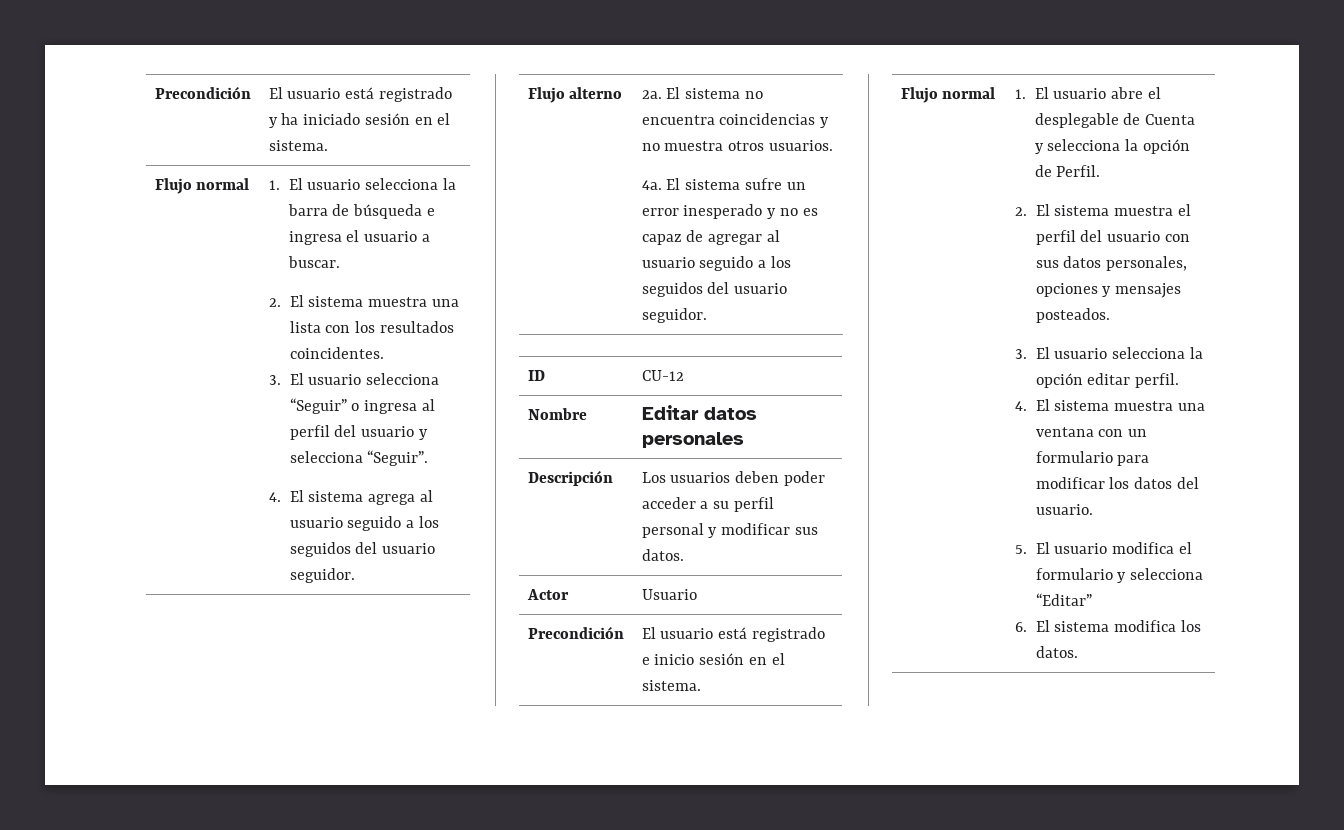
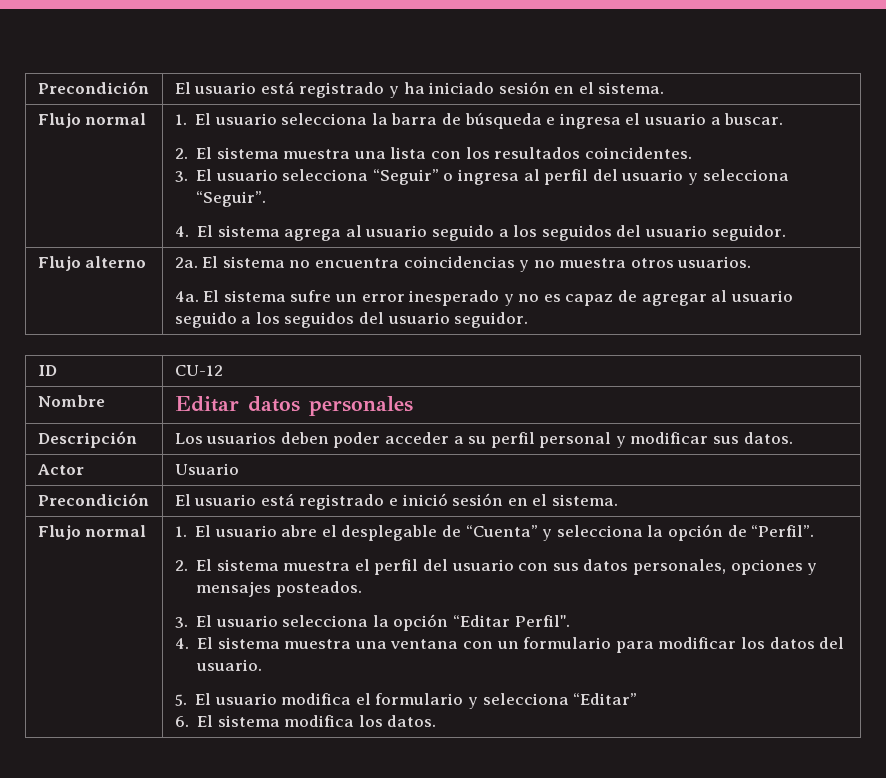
[654,654,695,665] inicio -> [401,493,448,506] inició
[1144,114,1195,125] Cuenta -> [465,525,538,537] “Cuenta”
[1056,165,1101,177] Perfil. -> [751,525,815,537] “Perfil”.
[1087,373,1179,388] editar perfil. -> [453,615,570,627] “Editar Perfil".

